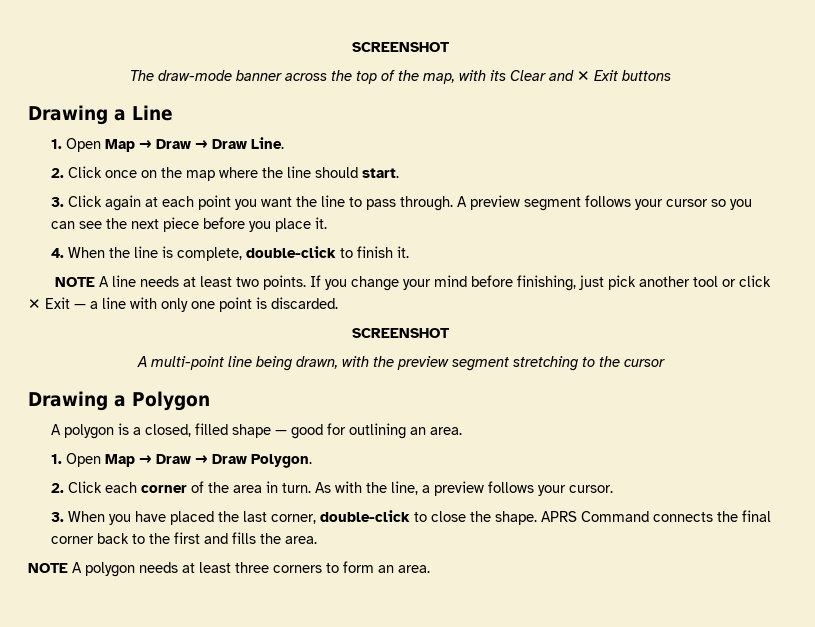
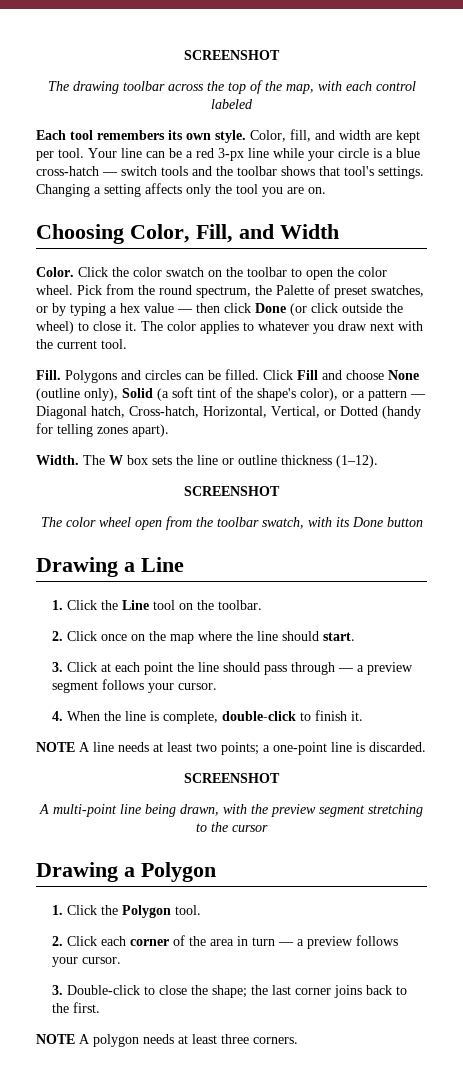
[352,42,450,52] [130,70,282,81] SCREENSHOT // The draw-mode banner -> [184,50,280,60] [47,81,165,94] SCREENSHOT // The drawing toolbar
[490,70,671,81] [28,105,173,125] [50,137,284,152] its Clear and ✕ Exit buttons // Drawing a Line // 1. Open Map → Draw → Draw Line. -> [345,81,416,91] [211,99,253,109] [36,129,420,143] [36,148,420,161] [36,166,424,179] [36,183,326,197] [36,224,339,244] [36,267,387,280] [36,284,424,298] [36,303,403,316] [36,321,423,334] [36,339,127,349] [36,369,419,383] [36,387,426,401] [36,406,421,419] [36,423,169,437] [36,455,378,468] [184,486,280,496] [40,516,423,530] [36,557,184,577] [51,600,262,610] each control labeled // Each tool remembers its own style. Color, fill, and width are kept per tool. Your line can be a red 3-px line while your circle is a blue cross-hatch — switch tools and the toolbar shows that tool's settings. Changing a setting affects only the tool you are on. // Choosing Color, Fill, and Width // Color. Click the color swatch on the toolbar to open the color wheel. Pick from the round spectrum, the Palette of preset swatches, or by typing a hex value — then click Done (or click outside the wheel) to close it. The color applies to whatever you draw next with the current tool. // Fill. Polygons and circles can be filled. Click Fill and choose None (outline only), Solid (a soft tint of the shape's color), or a pattern — Diagonal hatch, Cross-hatch, Horizontal, Vertical, or Dotted (handy for telling zones apart). // Width. The W box sets the line or outline thickness (1–12). // SCREENSHOT // The color wheel open from the toolbar swatch, with its Done button // Drawing a Line // 1. Click the Line tool on the toolbar.
[104,195,141,211] again -> (97, 667) none
[234,195,752,211] [50,217,327,232] you want the line to pass through. A preview segment follows your cursor so you can see the next piece before you place it. -> [176,662,413,675] [51,679,217,693] the line should pass through — a preview segment follows your cursor.
[263,275,772,291] [28,297,252,312] points. If you change your mind before finishing, just pick another tool or click ✕ Exit — a line with only one point -> [221,742,352,755] points; a one-point line
[50,423,462,439] [50,453,312,468] A polygon is a closed, filled shape — good for outlining an area. // 1. Open Map → Draw → Draw Polygon. -> [51,905,201,918] 1. Click the Polygon tool.
[281,481,418,495] turn. As with the line, -> [251,937,294,946] turn —
[67,510,771,525] [50,532,317,544] When you have placed the last corner, double-click to close the shape. APRS Command connects the final corner back to the first and fills the area. -> [66,985,407,998] [51,1002,100,1013] Double-click to close the shape; the last corner joins back to the first.
[273,561,430,573] corners to form an area. -> [253,1037,298,1044] corners.

